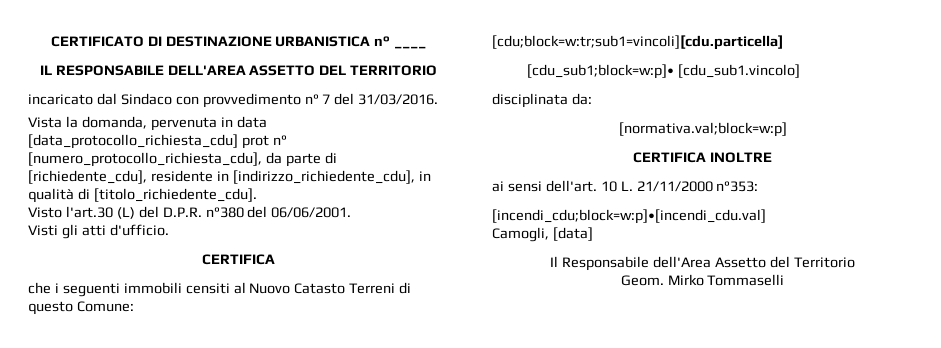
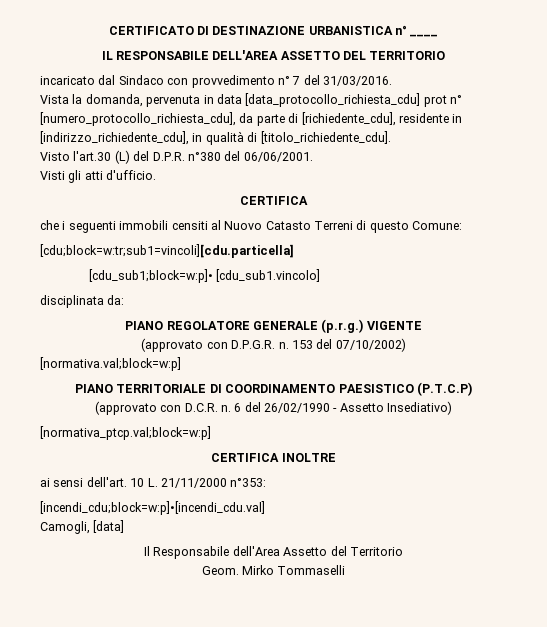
[618,122,787,137] [normativa.val;block=w:p] -> [125,319,422,333] [141,338,406,352] [40,357,181,371] [75,382,472,396] [94,401,453,415] [40,426,211,440] PIANO REGOLATORE GENERALE (p.r.g.) VIGENTE // (approvato con D.P.G.R. n. 153 del 07/10/2002) // [normativa.val;block=w:p] // PIANO TERRITORIALE DI COORDINAMENTO PAESISTICO (P.T.C.P) // (approvato con D.C.R. n. 6 del 26/02/1990 - Assetto Insediativo) // [normativa_ptcp.val;block=w:p]

